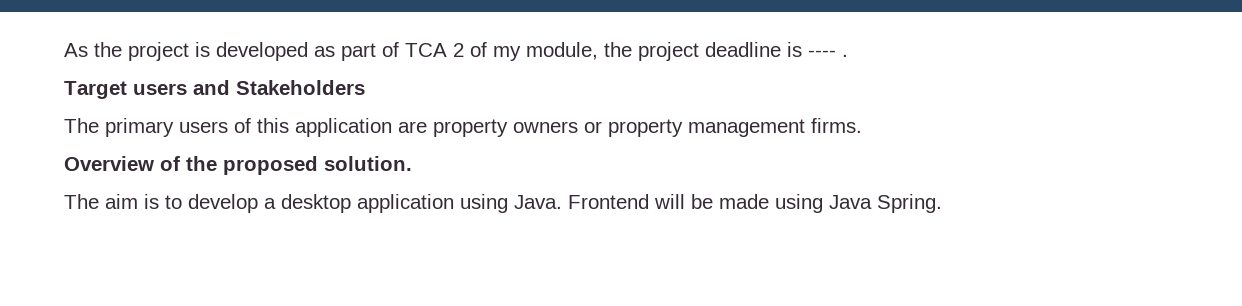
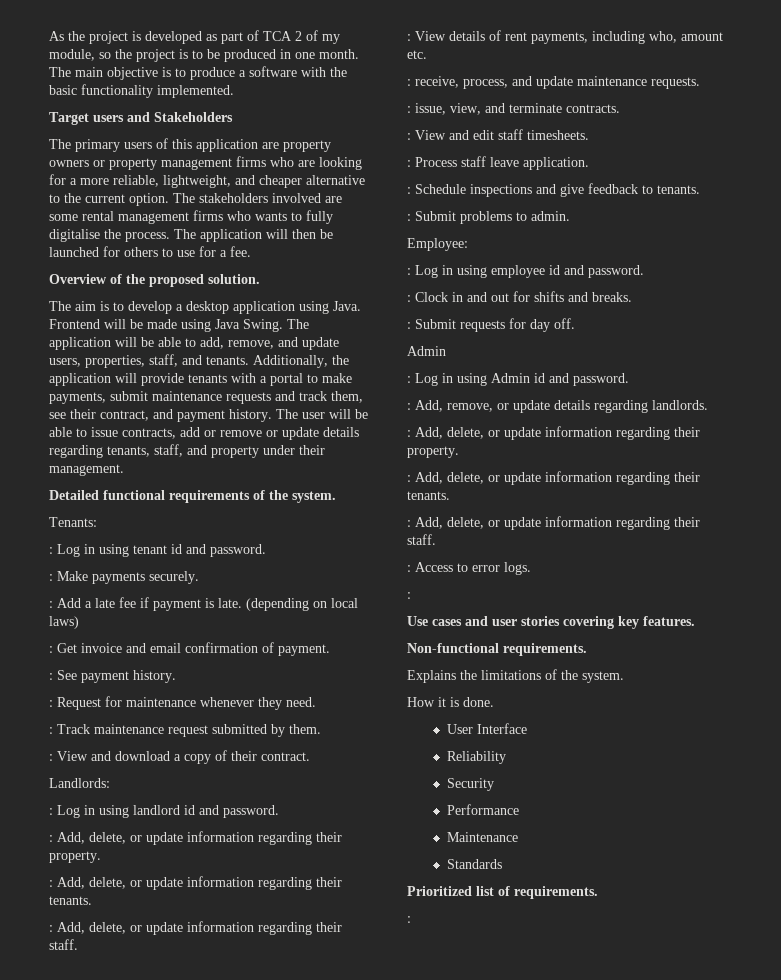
[604,42,848,61] the project deadline is ---- . -> [99,49,359,62] [49,66,347,80] [49,84,234,98] so the project is to be produced in one month. The main objective is to produce a software with the basic functionality implemented.
[811,118,862,133] firms. -> [236,156,362,170] [49,174,365,188] [49,193,342,206] [49,210,333,224] [49,229,333,242] [49,246,251,257] firms who are looking for a more reliable, lightweight, and cheaper alternative to the current option. The stakeholders involved are some rental management firms who wants to fully digitalise the process. The application will then be launched for others to use for a fee.
[877,194,942,213] Spring. -> [243,319,309,332] [49,337,339,350] [49,354,349,368] [49,373,352,386] [49,391,363,404] [49,409,368,422] [49,427,359,440] [49,444,325,458] [49,464,124,476] [49,490,336,503] [49,517,97,527] [49,544,266,557] [49,571,199,584] [49,597,358,611] [49,616,79,629] [49,642,330,656] [49,670,176,683] [49,696,316,710] [49,724,321,737] [49,750,310,764] [49,778,110,788] [49,805,279,818] [49,831,342,845] [49,851,101,863] [49,876,342,890] [49,896,92,905] [49,921,342,935] [49,939,78,950] [407,30,723,44] [407,50,427,59] [407,76,700,89] [407,103,620,115] [407,129,589,140] [407,156,589,170] [407,183,700,197] [407,211,570,224] [407,238,468,251] [407,265,644,278] [407,291,632,302] [407,318,575,332] [407,346,446,356] [407,373,629,386] [407,400,708,413] [407,426,700,440] [407,446,459,458] [407,471,700,485] [407,491,450,500] [407,516,700,530] [407,534,436,545] [407,562,531,575] [407,592,411,599] [407,616,695,629] [407,643,587,656] [407,669,624,683] [407,697,494,707] [446,723,527,734] [446,751,506,764] [446,778,494,791] [446,804,519,815] [446,832,518,842] [446,859,502,869] [407,886,598,899] [407,916,411,923] Swing. The application will be able to add, remove, and update users, properties, staff, and tenants. Additionally, the application will provide tenants with a portal to make payments, submit maintenance requests and track them, see their contract, and payment history. The user will be able to issue contracts, add or remove or update details regarding tenants, staff, and property under their management. // Detailed functional requirements of the system. // Tenants: // : Log in using tenant id and password. // : Make payments securely. // : Add a late fee if payment is late. (depending on local laws) // : Get invoice and email confirmation of payment. // : See payment history. // : Request for maintenance whenever they need. // : Track maintenance request submitted by them. // : View and download a copy of their contract. // Landlords: // : Log in using landlord id and password. // : Add, delete, or update information regarding their property. // : Add, delete, or update information regarding their tenants. // : Add, delete, or update information regarding their staff. // : View details of rent payments, including who, amount etc. // : receive, process, and update maintenance requests. // : issue, view, and terminate contracts. // : View and edit staff timesheets. // : Process staff leave application. // : Schedule inspections and give feedback to tenants. // : Submit problems to admin. // Employee: // : Log in using employee id and password. // : Clock in and out for shifts and breaks. // : Submit requests for day off. // Admin // : Log in using Admin id and password. // : Add, remove, or update details regarding landlords. // : Add, delete, or update information regarding their property. // : Add, delete, or update information regarding their tenants. // : Add, delete, or update information regarding their staff. // : Access to error logs. // : // Use cases and user stories covering key features. // Non-functional requirements. // Explains the limitations of the system. // How it is done. // User Interface // Reliability // Security // Performance // Maintenance // Standards // Prioritized list of requirements. // :

